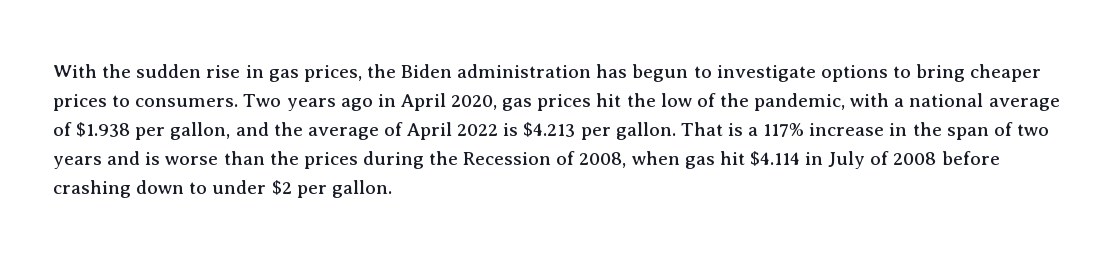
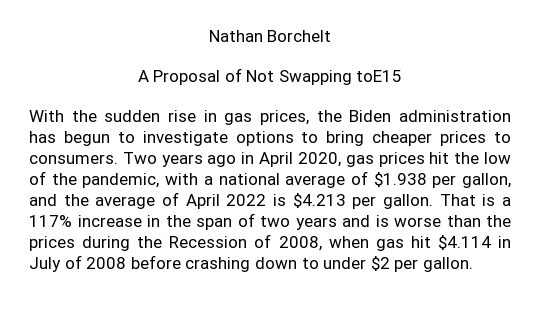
(53, 71) none -> [208,30,332,42] [137,68,403,85] Nathan Borchelt // A Proposal of Not Swapping toE15 //

